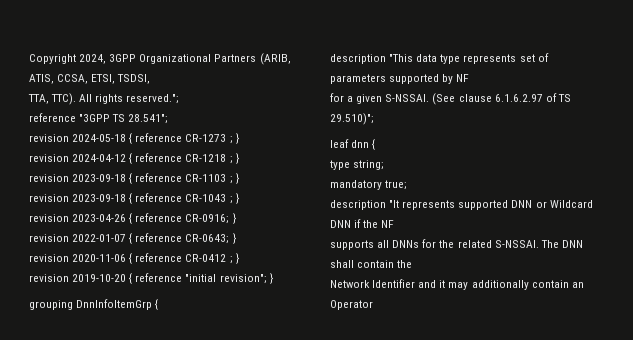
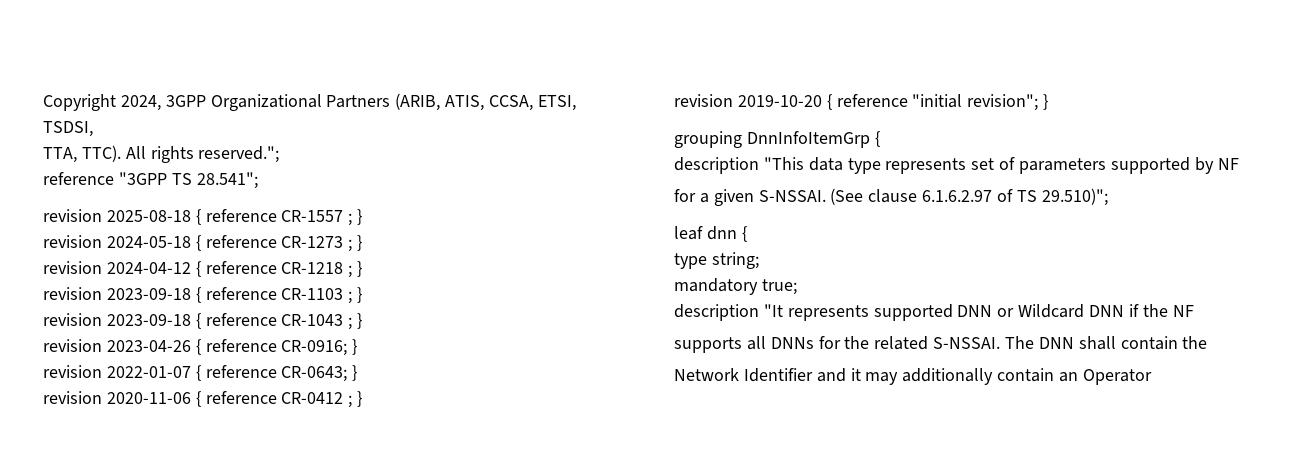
(169, 119) none -> [43,209,363,226] // revision 2025-08-18 { reference CR-1557 ; }

